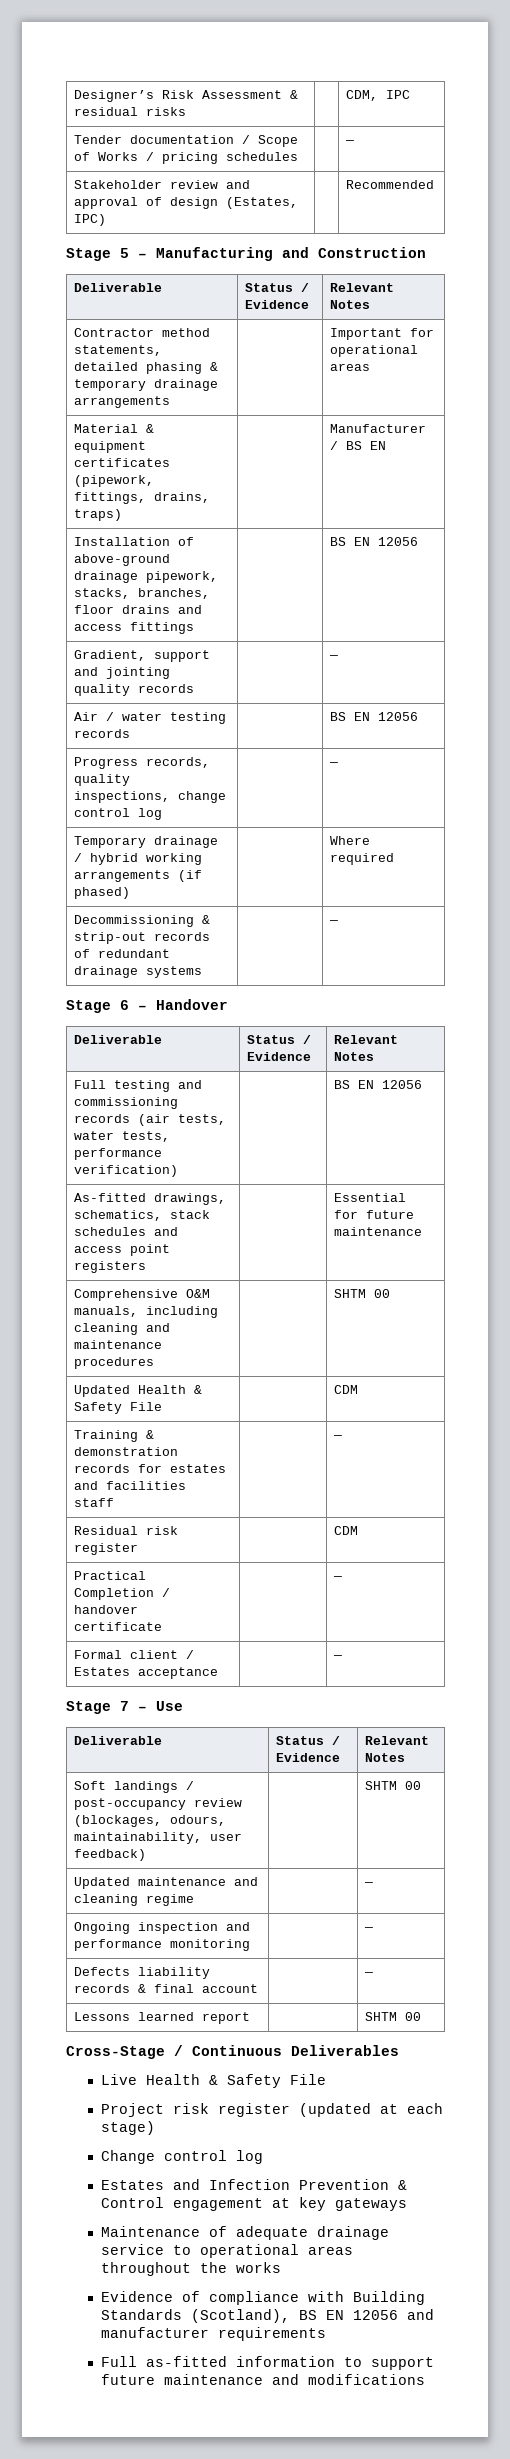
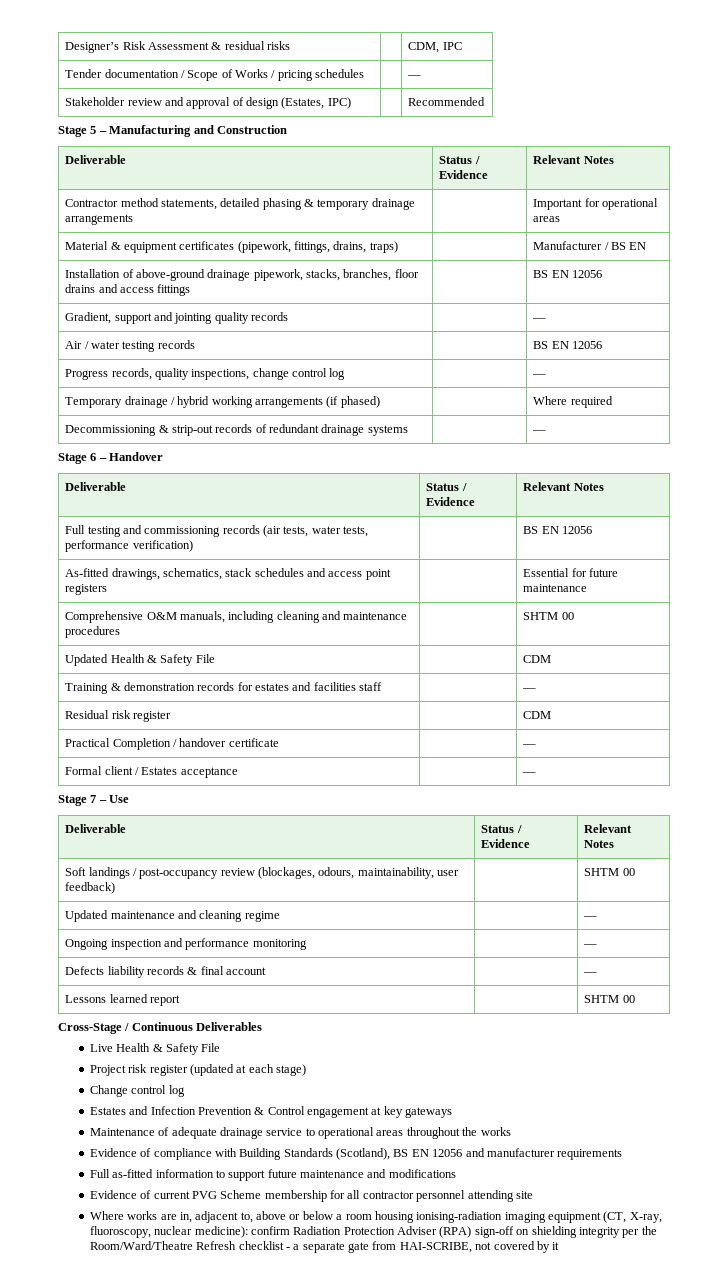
(425, 2379) none -> [89,1190,533,1202] [89,1211,662,1223] [89,1226,657,1238] [89,1241,560,1253] // Evidence of current PVG Scheme membership for all contractor personnel attending site // Where works are in, adjacent to, above or below a room housing ionising-radiation imaging equipment (CT, X-ray, fluoroscopy, nuclear medicine): confirm Radiation Protection Adviser (RPA) sign-off on shielding integrity per the Room/Ward/Theatre Refresh checklist - a separate gate from HAI-SCRIBE, not covered by it

